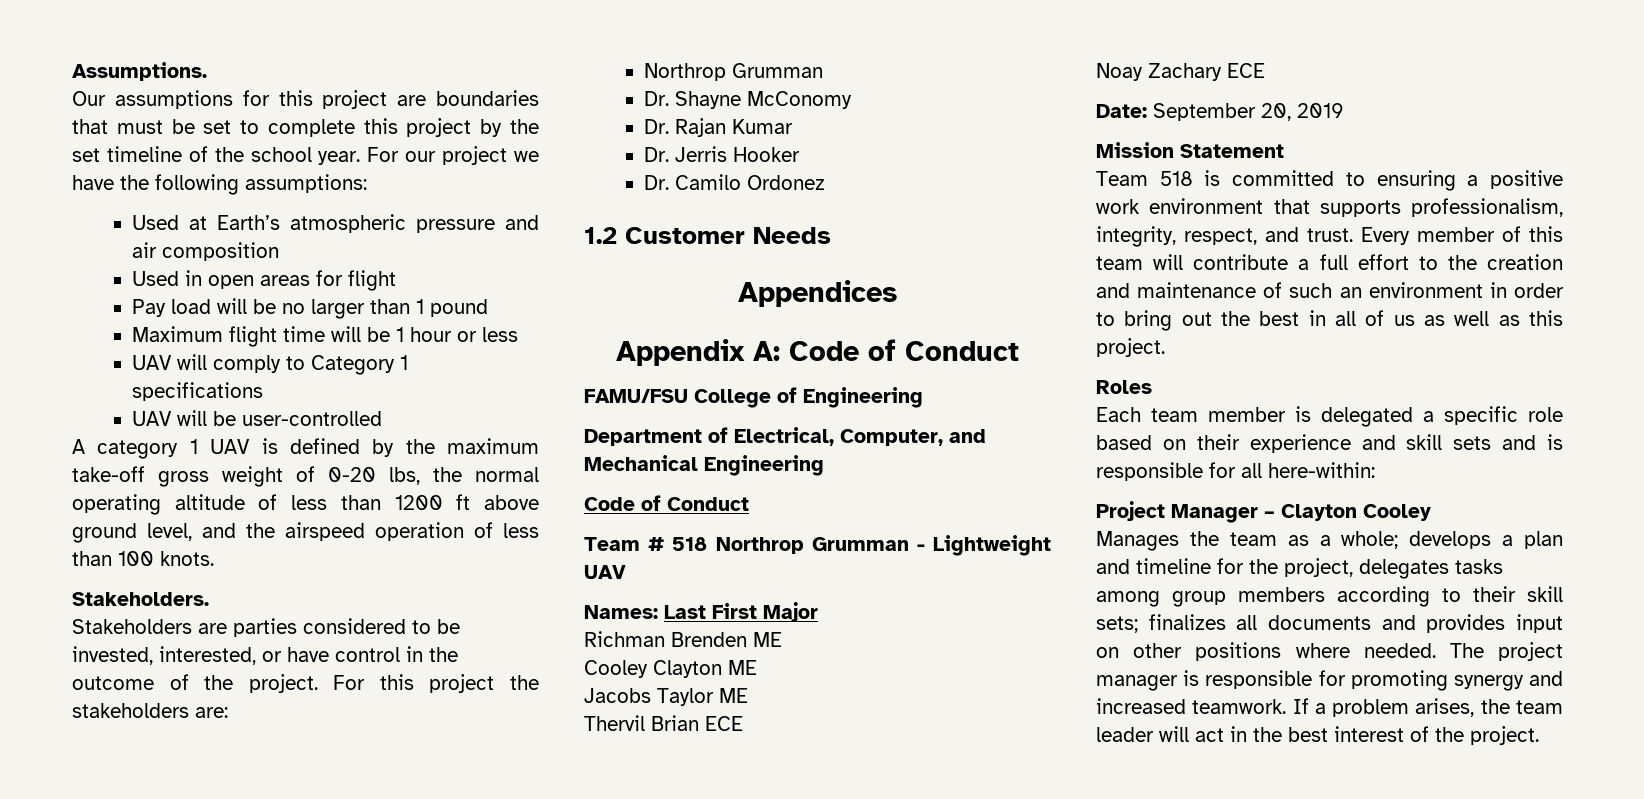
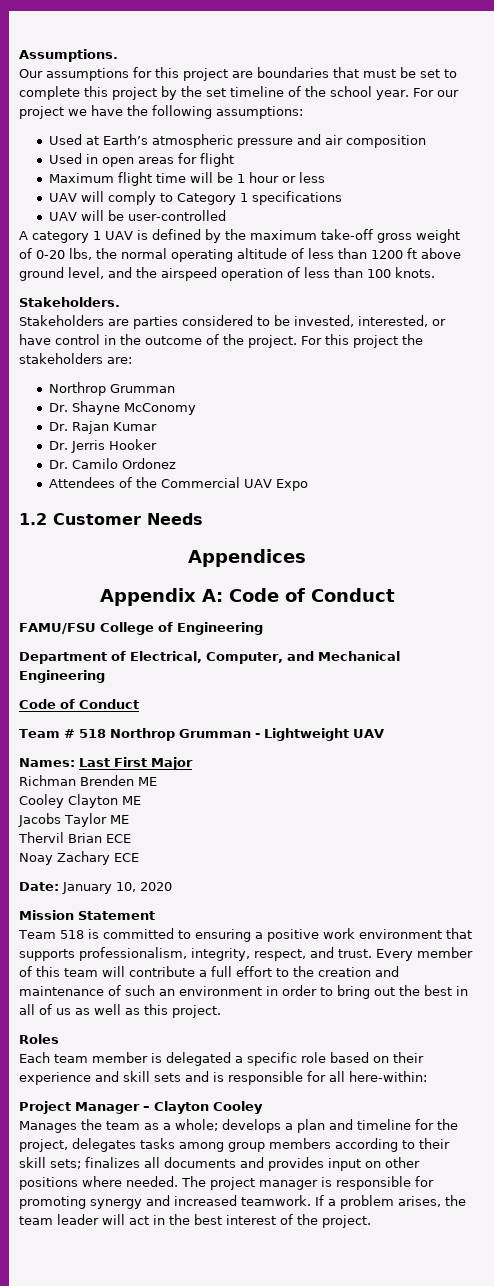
[132,298,489,319] // Pay load will be no larger than 1 pound -> (234, 160) none
(826, 182) none -> [48,477,308,491] // Attendees of the Commercial UAV Expo
[1153,103,1344,121] September 20, 2019 -> [62,882,172,894] January 10, 2020

